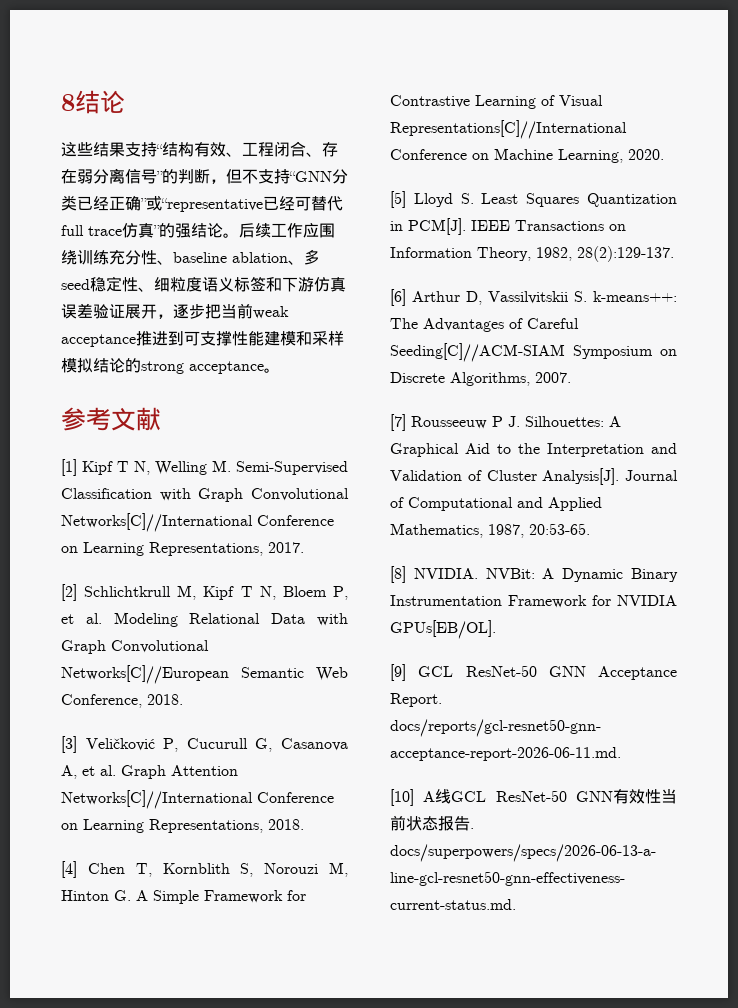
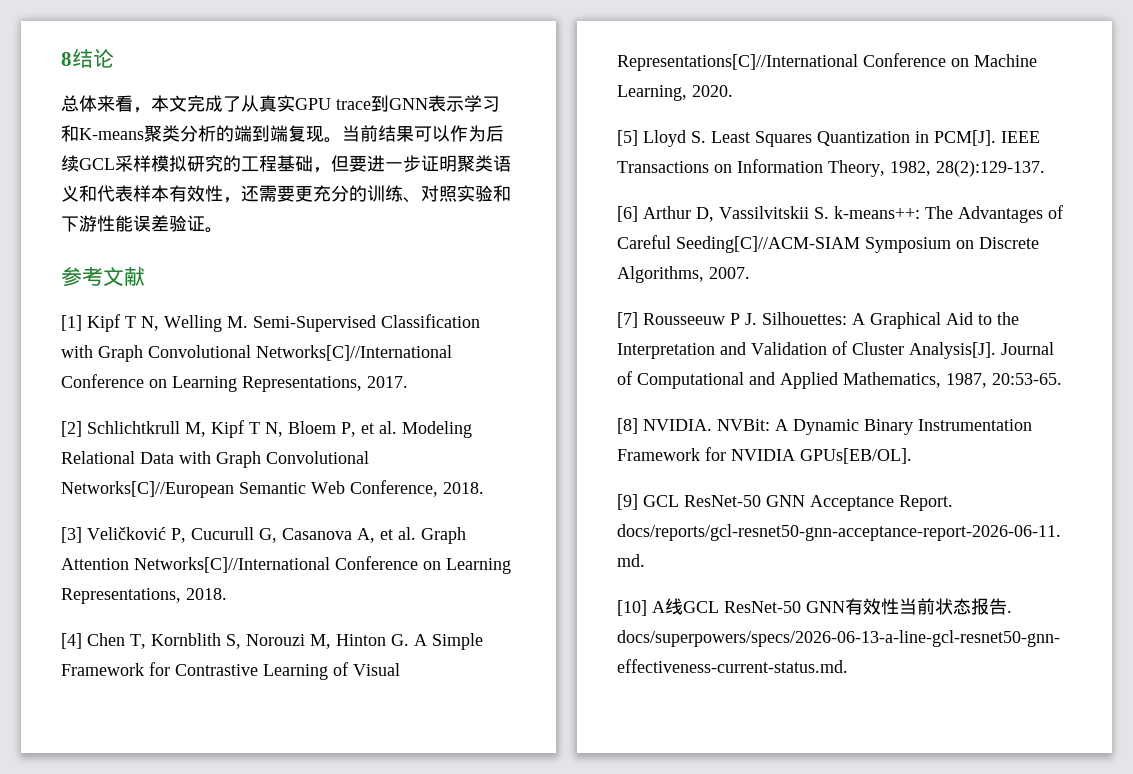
[61,141,338,157] [61,168,348,184] [61,195,343,212] [61,223,335,238] [61,249,320,265] [61,276,346,292] [61,303,289,319] [61,331,344,347] [61,358,264,374] 这些结果支持“结构有效、工程闭合、存在弱分离信号”的判断，但不支持“GNN分类已经正确”或“representative已经可替代full trace仿真”的强结论。后续工作应围绕训练充分性、baseline ablation、多seed稳定性、细粒度语义标签和下游仿真误差验证展开，逐步把当前weak acceptance推进到可支撑性能建模和采样模拟结论的strong acceptance -> [61,95,500,113] [61,125,504,143] [61,155,511,173] [61,185,511,203] [61,215,205,232] 总体来看，本文完成了从真实GPU trace到GNN表示学习和K-means聚类分析的端到端复现。当前结果可以作为后续GCL采样模拟研究的工程基础，但要进一步证明聚类语义和代表样本有效性，还需要更充分的训练、对照实验和下游性能误差验证

